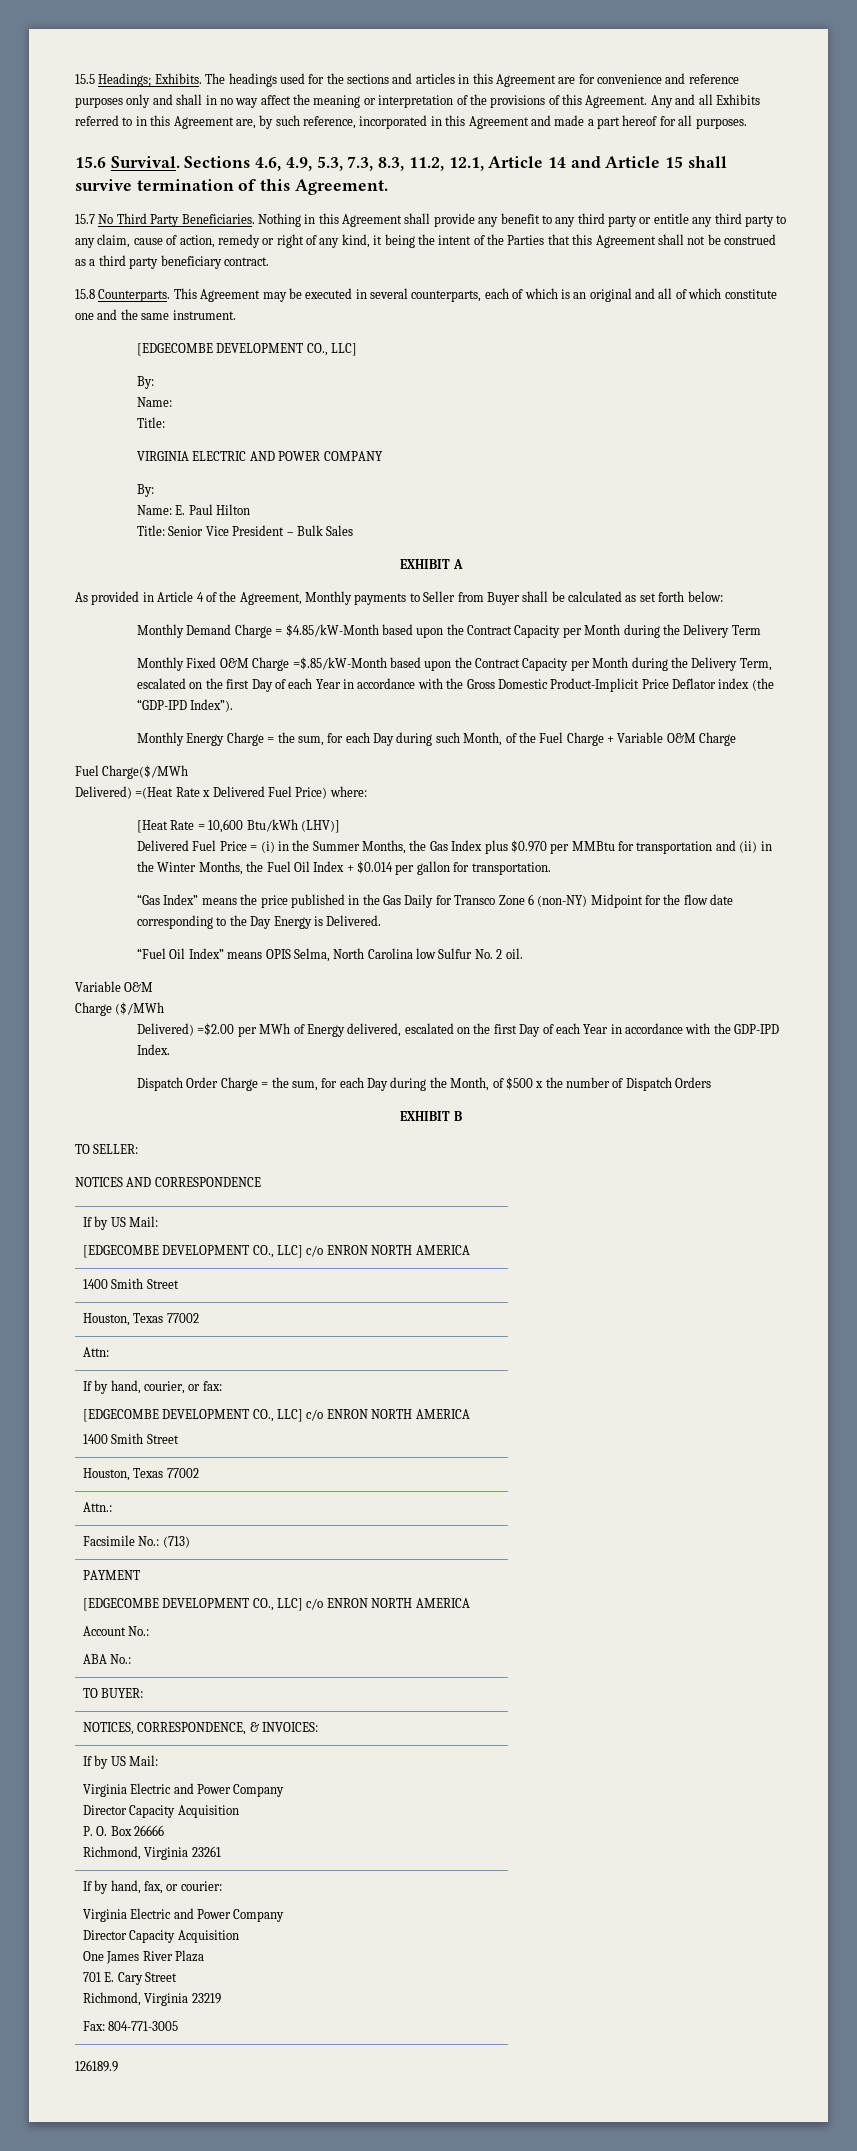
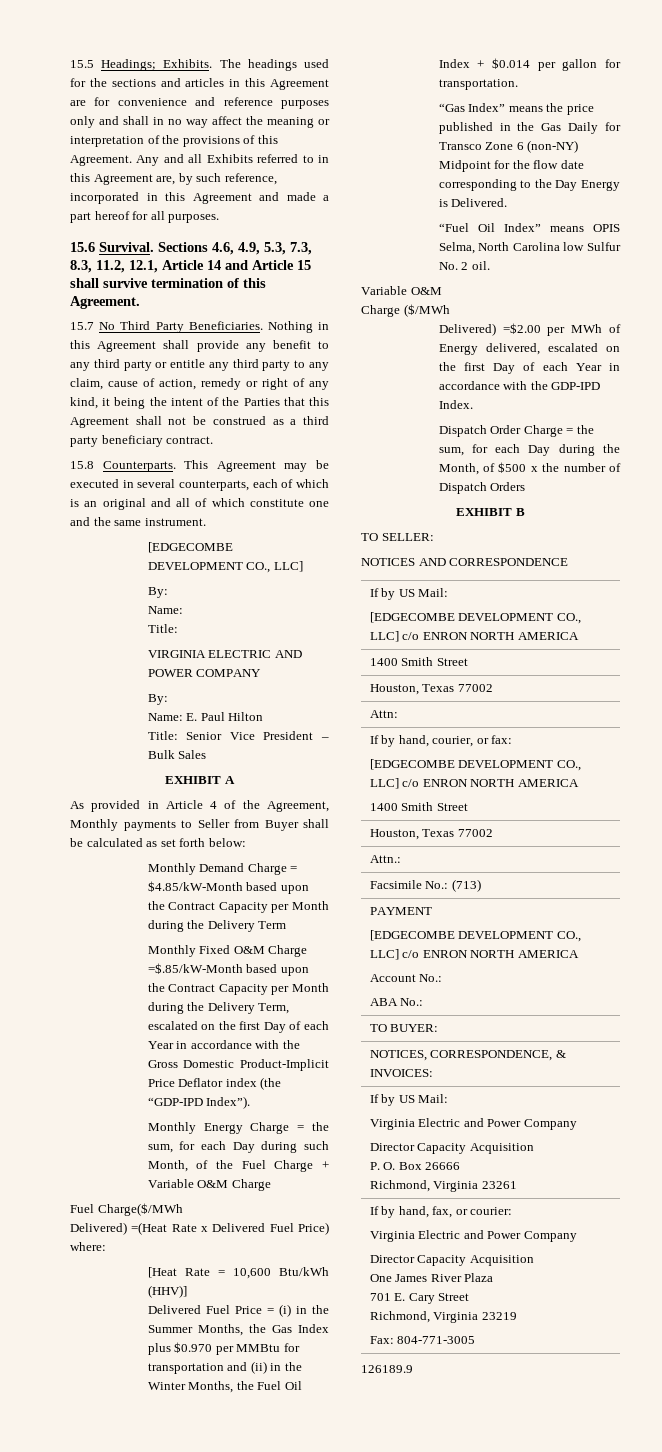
[300,820,340,833] (LHV)] -> [147,1285,187,1298] (HHV)]

